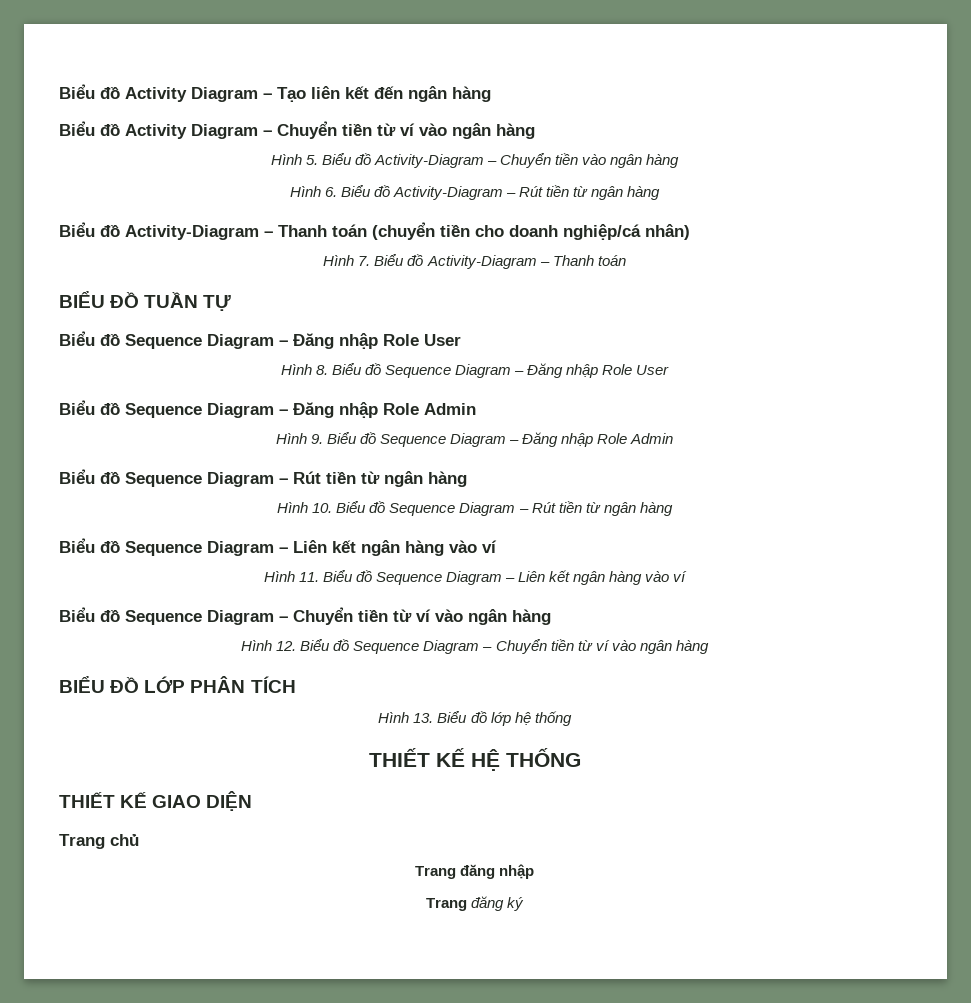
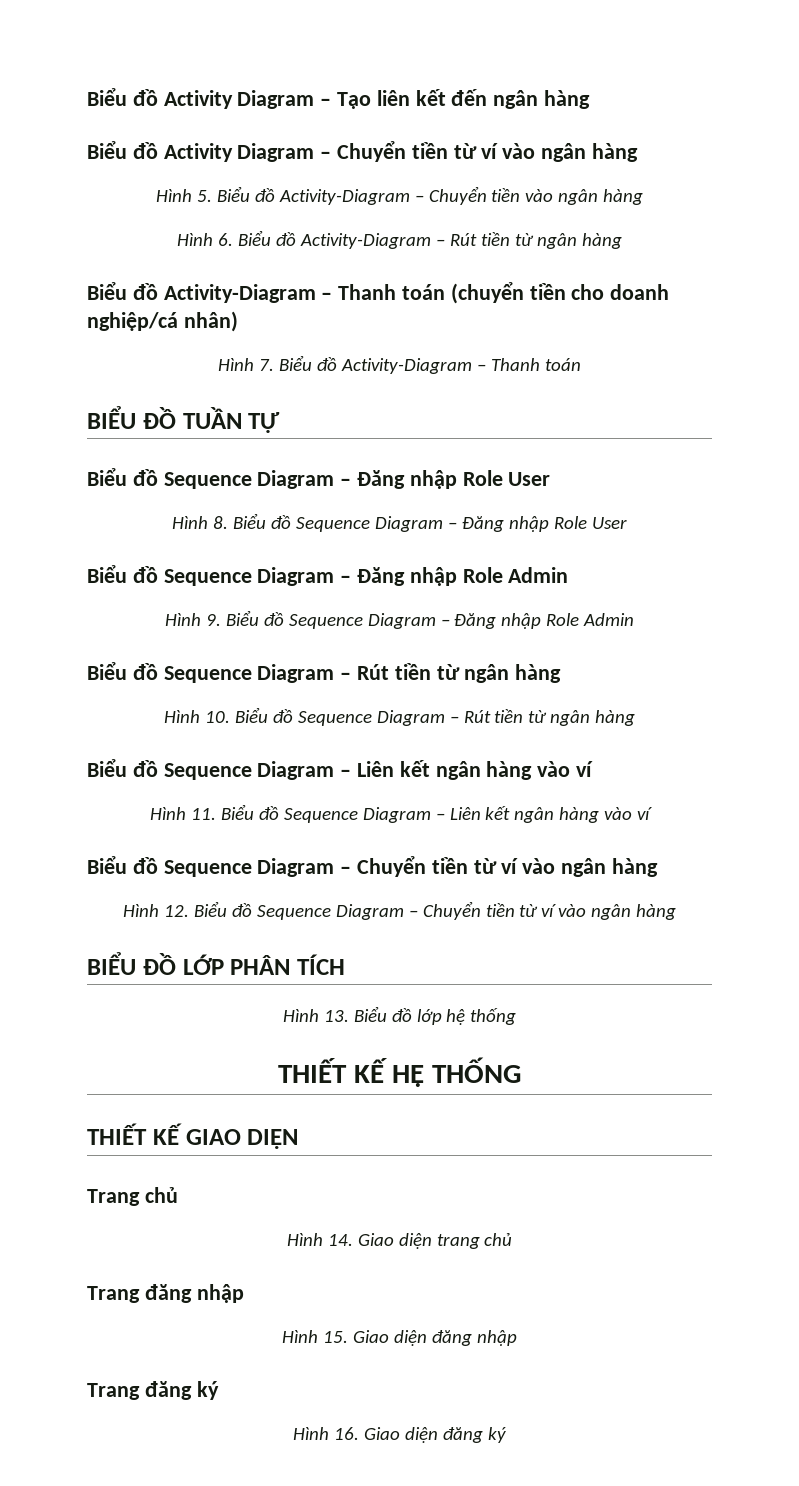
[414,864,535,879] [425,898,467,911] Trang đăng nhập // Trang -> [286,1233,513,1249] [87,1284,244,1303] [282,1330,517,1346] [87,1381,219,1400] [293,1427,438,1443] Hình 14. Giao diện trang chủ // Trang đăng nhập // Hình 15. Giao diện đăng nhập // Trang đăng ký // Hình 16. Giao diện

